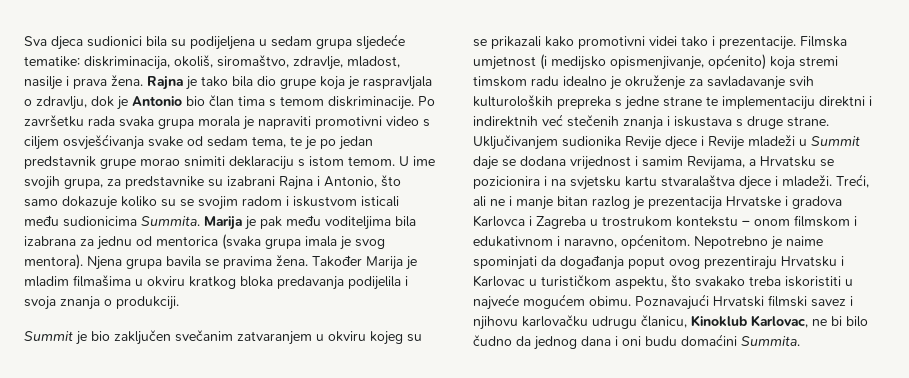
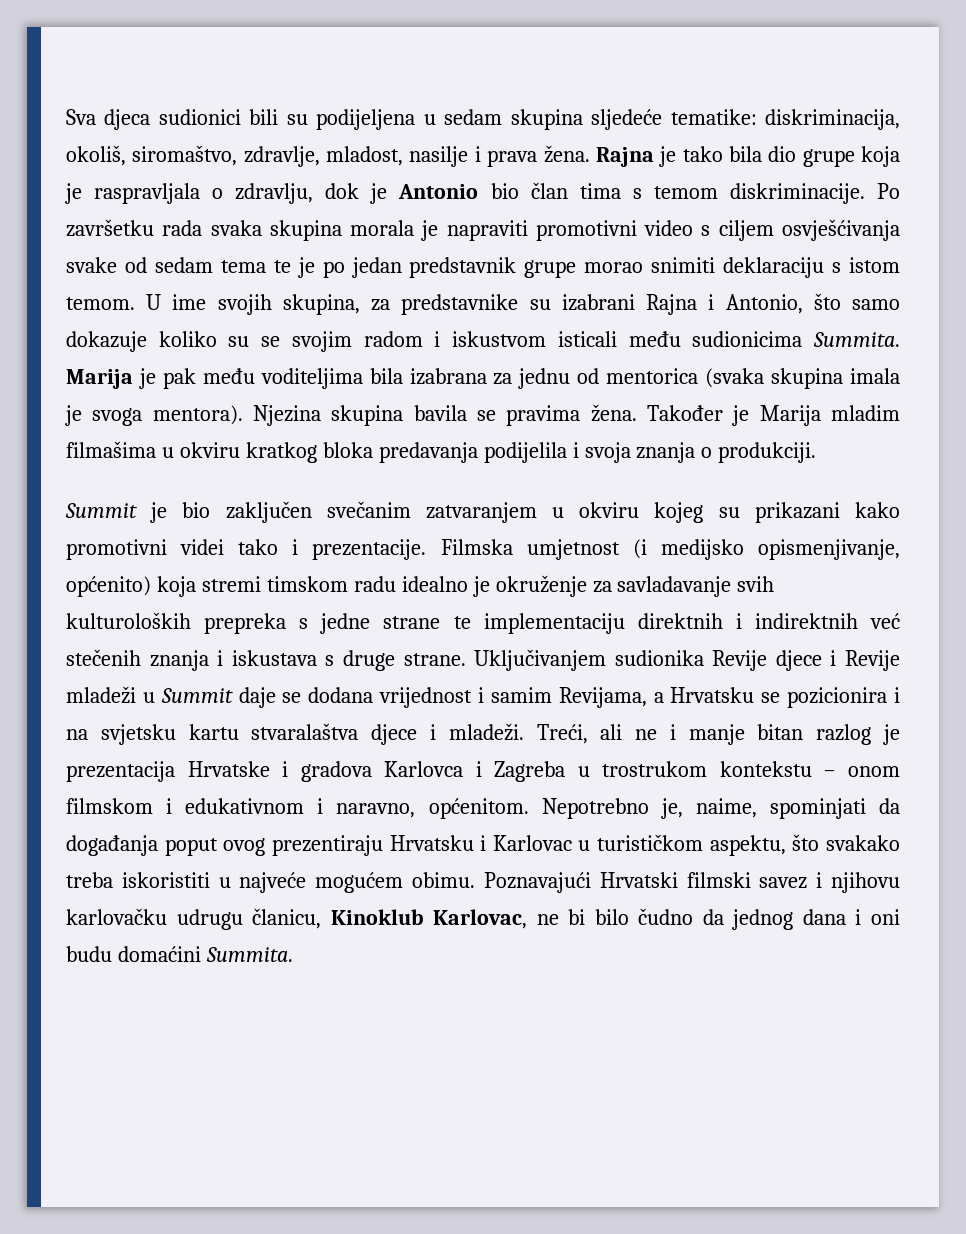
[146,36,167,47] bila -> [249,109,279,125] bili
[316,38,352,49] grupa -> [510,109,583,130] skupina
[158,118,194,129] grupa -> [269,220,342,241] skupina
[252,136,286,148] tema, -> [220,260,266,273] tema
[64,178,103,189] grupa, -> [282,294,360,315] skupina,
[265,238,301,249] grupa -> [771,368,844,389] skupina
[355,239,385,249] [24,254,162,270] svog mentora). Njena grupa -> [92,405,404,426] svoga mentora). Njezina skupina
[366,256,417,270] Marija je -> [732,405,821,426] je Marija
[473,36,541,49] se prikazali -> [754,502,840,523] prikazani
[819,96,865,107] direktni -> [637,613,723,629] direktnih
[771,236,823,250] je naime -> [660,798,757,819] je, naime,

